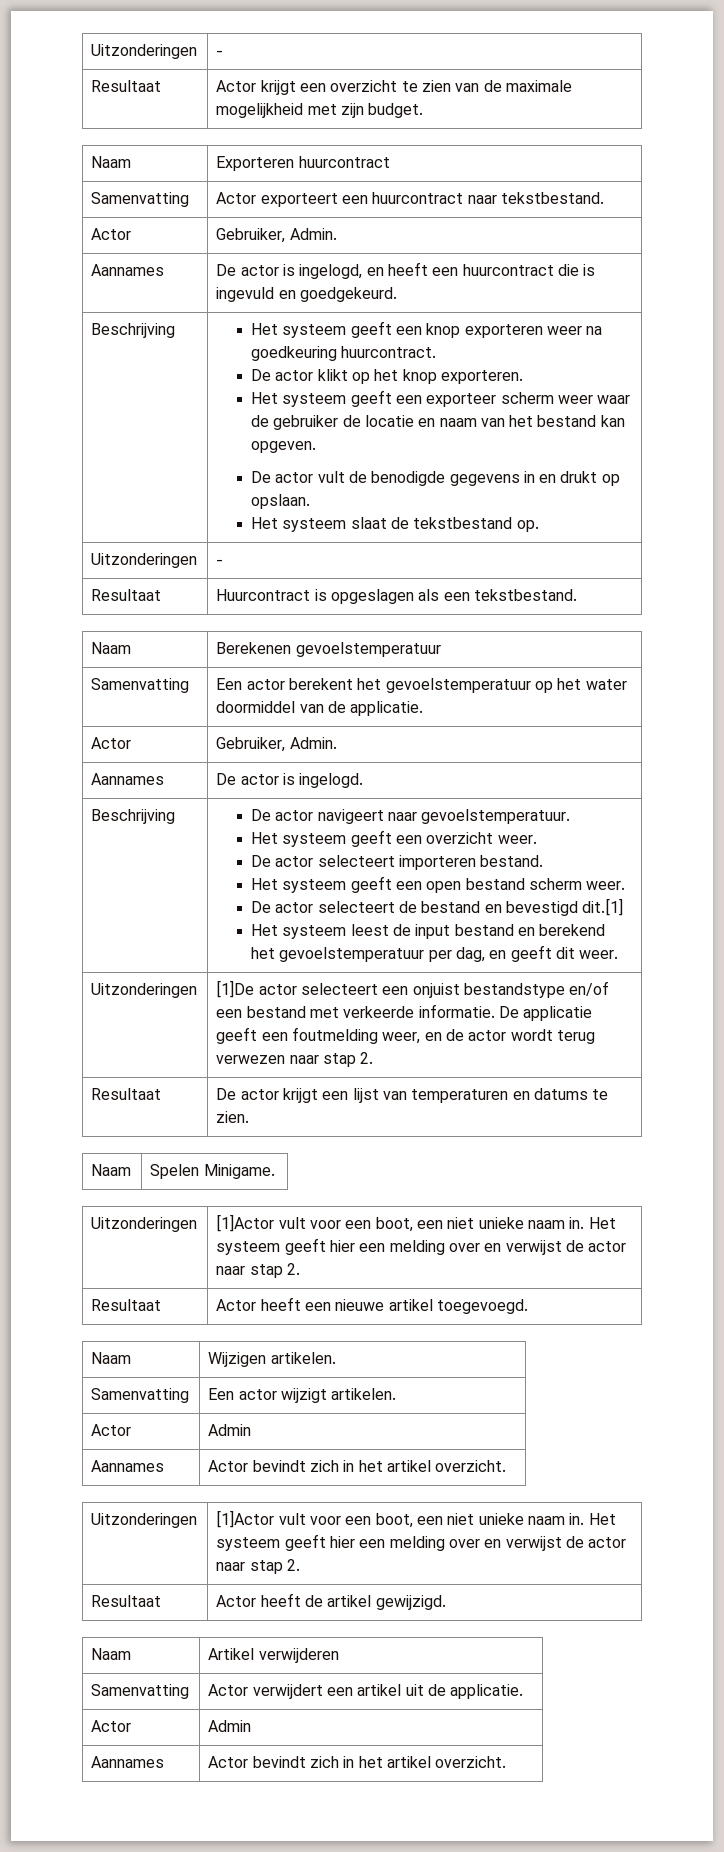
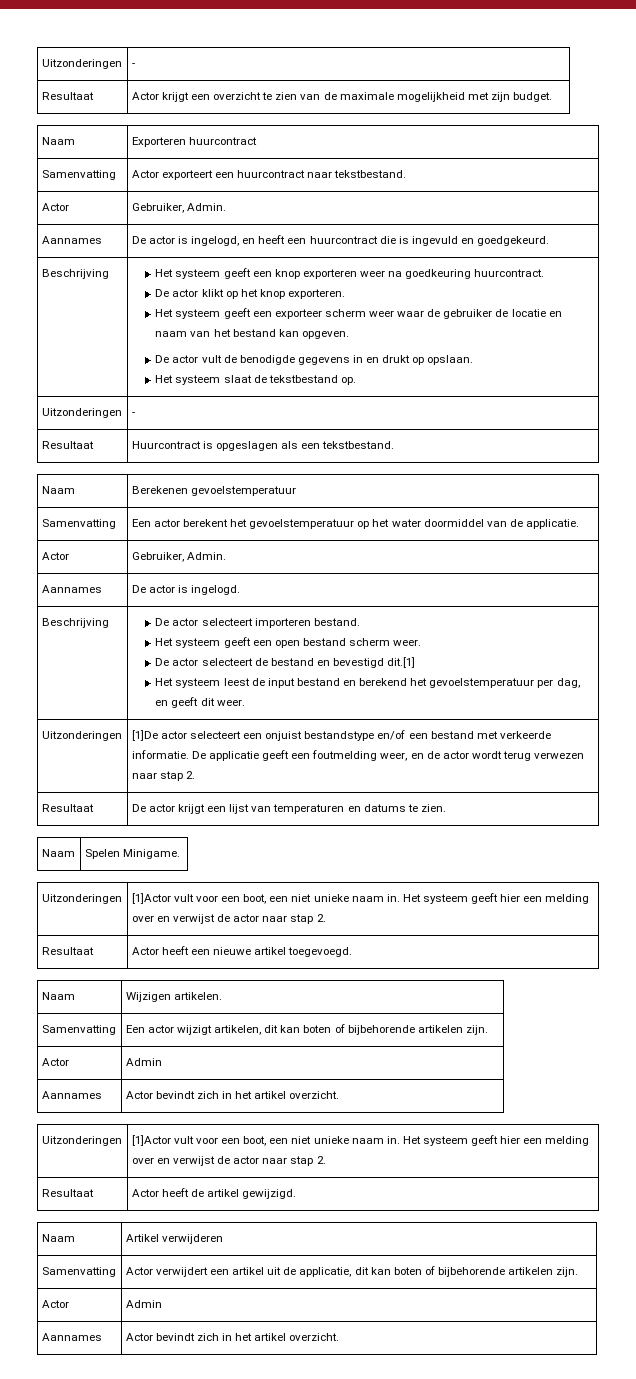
[317,809,571,824] [250,830,537,847] [250,855,314,867] navigeert naar gevoelstemperatuur. // Het systeem geeft een overzicht weer. // De actor -> (199, 622) none
[331,1388,397,1400] artikelen. -> [214,1024,488,1035] artikelen, dit kan boten of bijbehorende artikelen zijn.
[450,1684,524,1699] applicatie. -> [299,1266,579,1277] applicatie, dit kan boten of bijbehorende artikelen zijn.

